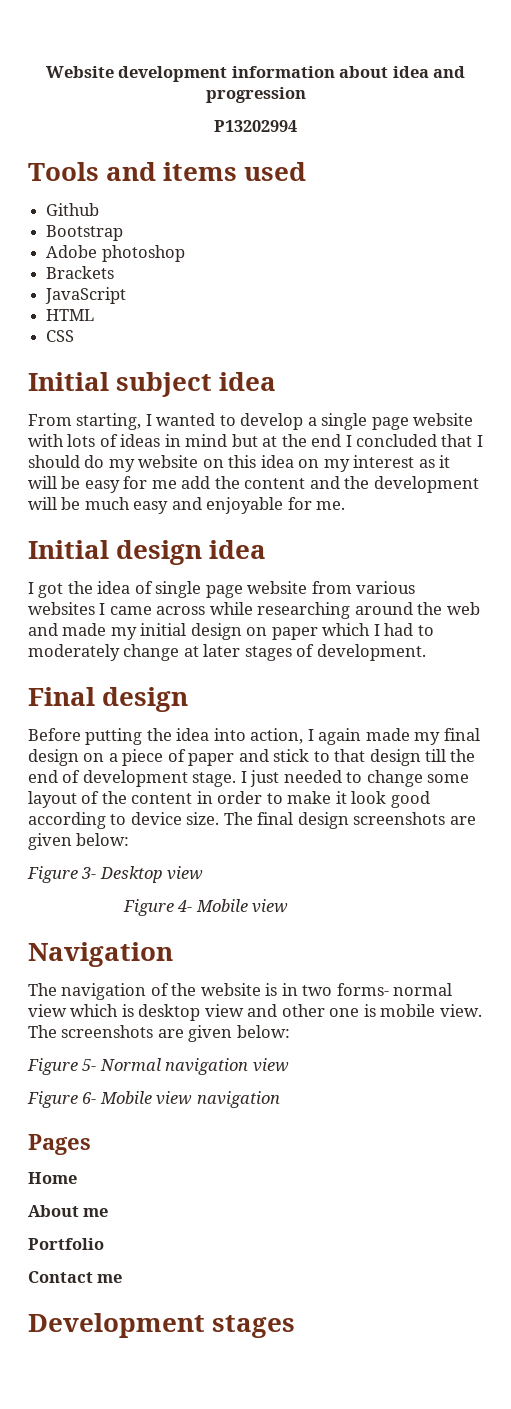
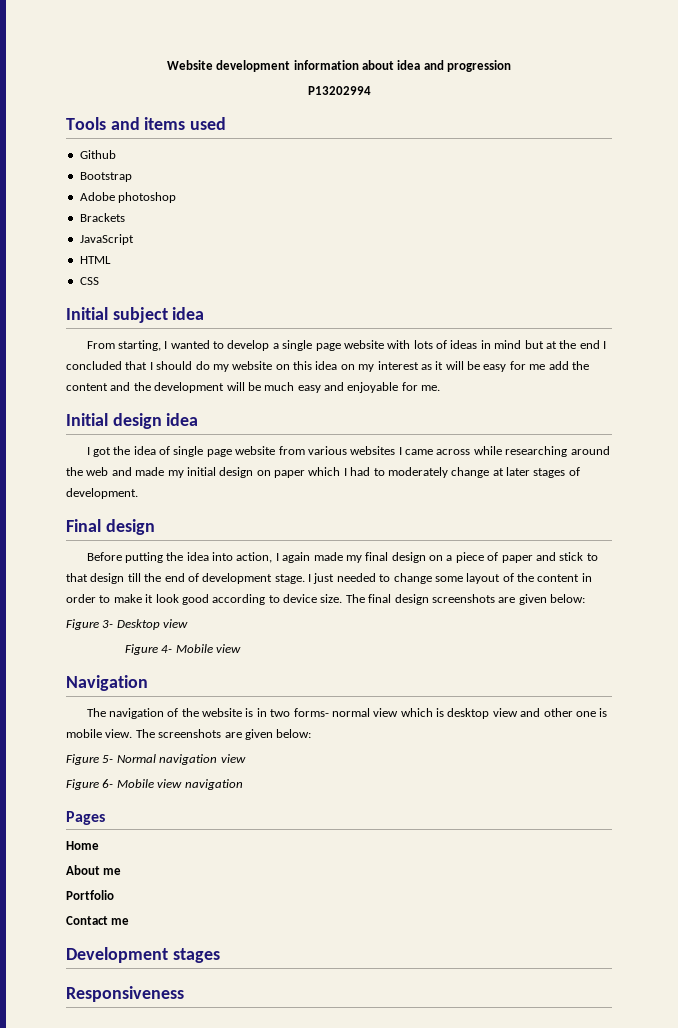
(296, 1326) none -> [66,986,184,1002] // Responsiveness

